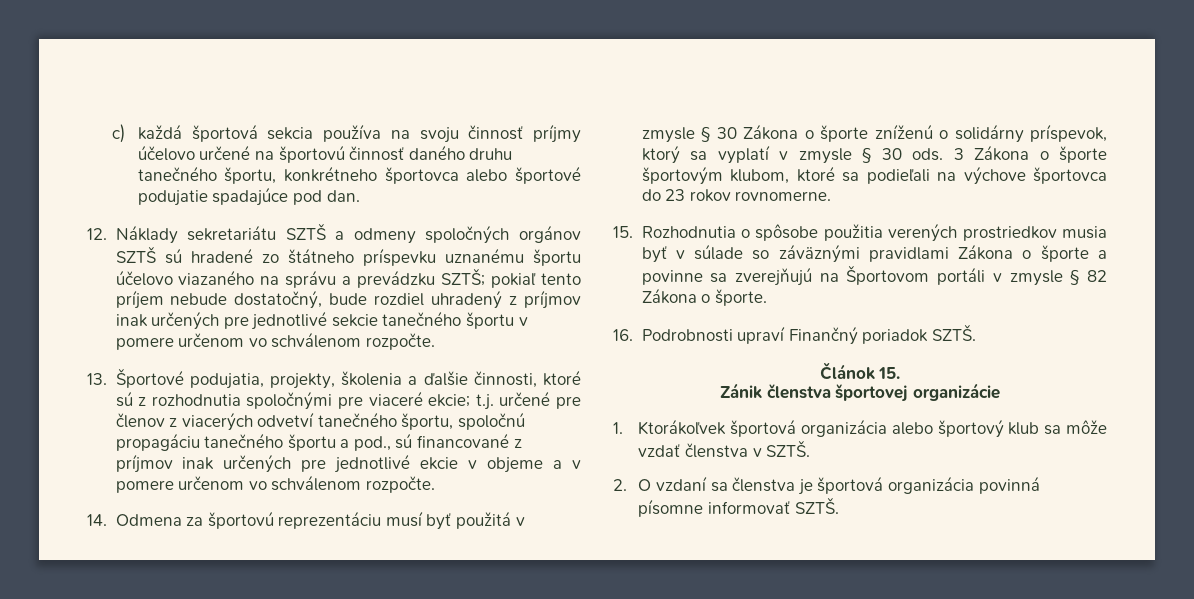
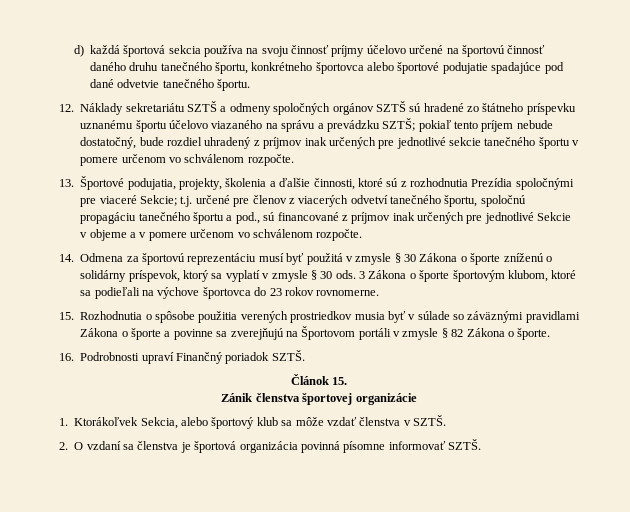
[112,124,126,143] c) -> [73,45,84,57] d)
[326,190,360,202] dan. -> [89,79,250,91] dané odvetvie tanečného športu.
(241, 400) none -> [471,178,513,187] Prezídia
[428,394,471,407] ekcie; -> [140,195,177,206] Sekcie;
[420,457,459,470] ekcie -> [537,212,572,221] Sekcie
[730,419,888,437] športová organizácia -> [140,417,178,429] Sekcia,

